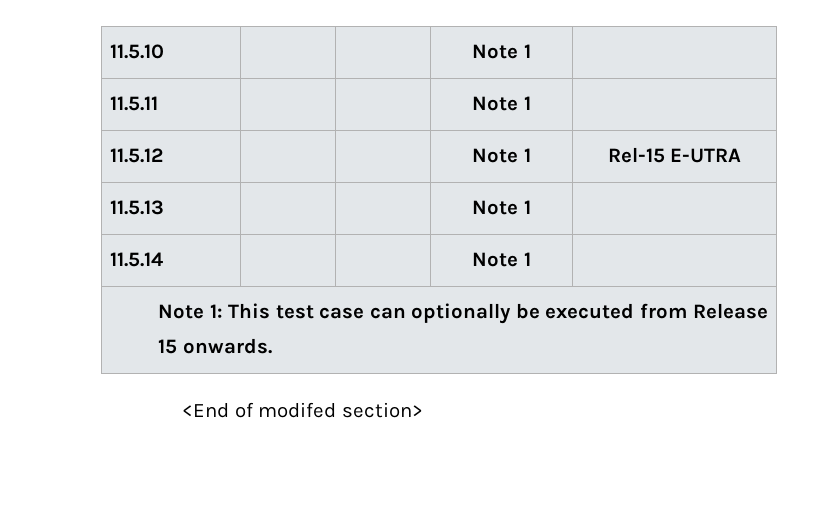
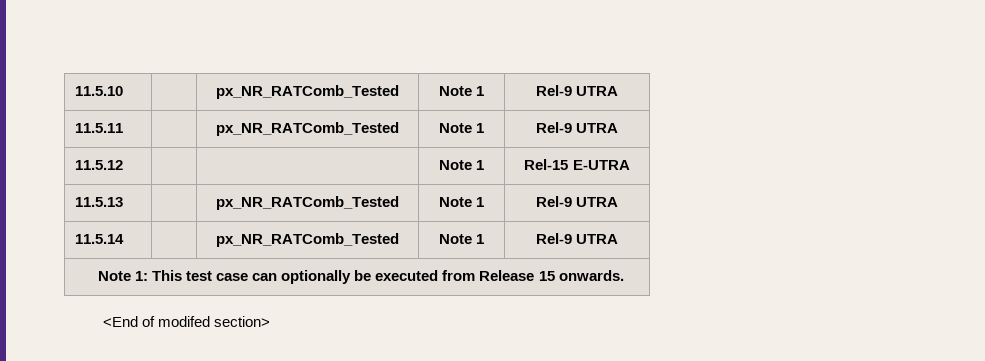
[472,44,531,59] | Note 1 | -> [216,85,399,99] [438,86,485,96] [535,85,619,96] px_NR_RATComb_Tested | Note 1 | Rel-9 UTRA
[472,96,531,111] | Note 1 | -> [216,122,399,136] [438,123,485,133] [535,122,619,133] px_NR_RATComb_Tested | Note 1 | Rel-9 UTRA
[472,200,531,215] | Note 1 | -> [216,196,399,210] [438,197,485,207] [535,196,619,207] px_NR_RATComb_Tested | Note 1 | Rel-9 UTRA
[472,252,531,267] | Note 1 | -> [216,233,399,247] [438,234,485,244] [535,233,619,244] px_NR_RATComb_Tested | Note 1 | Rel-9 UTRA

